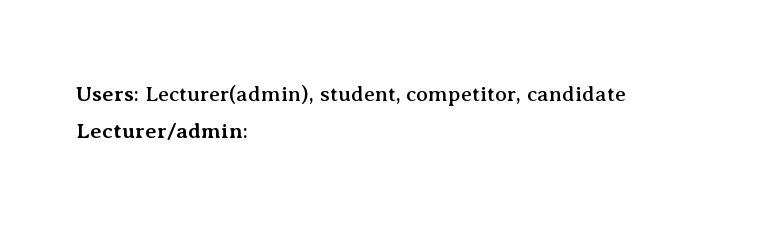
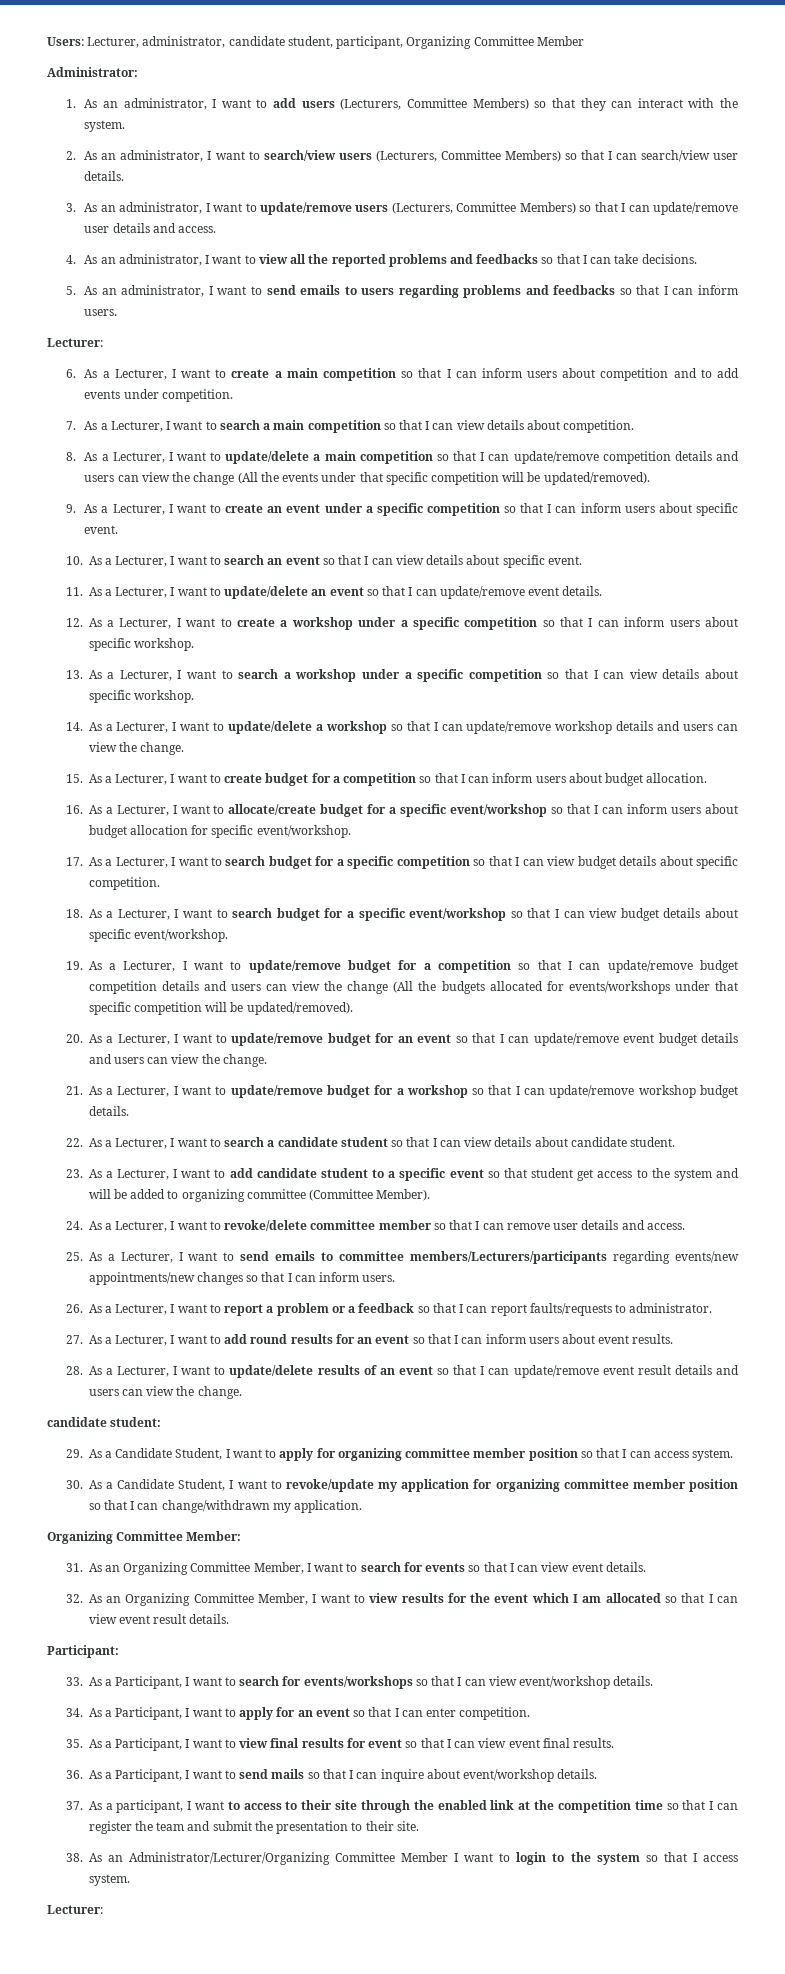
[144,85,627,106] [76,123,248,140] Lecturer(admin), student, competitor, candidate // Lecturer/admin: -> [87,36,584,49] [47,67,138,77] [65,98,738,111] [84,120,126,132] [65,150,738,162] [84,171,125,181] [65,202,739,215] [84,223,217,233] [65,254,697,267] [65,285,738,298] [84,309,118,316] [47,338,103,347] [65,368,739,381] [84,389,233,402] [65,420,635,433] [65,451,739,464] [84,472,650,485] [65,503,738,516] [84,525,119,534] [65,555,582,568] [65,586,603,599] [65,617,738,630] [88,638,194,651] [65,669,738,682] [88,690,194,703] [65,721,738,734] [88,742,185,755] [65,773,708,786] [65,804,739,817] [88,825,351,838] [65,856,738,869] [88,877,160,890] [65,908,738,921] [88,929,228,942] [65,960,738,973] [88,981,738,994] [88,1002,353,1015] [65,1033,739,1046] [88,1054,267,1067] [65,1085,738,1098] [88,1106,129,1116] [65,1137,675,1149] [65,1168,740,1181] [88,1189,431,1202] [65,1220,685,1232] [65,1251,739,1264] [88,1272,396,1285] [65,1303,713,1316] [65,1334,674,1346] [65,1365,739,1378] [88,1386,242,1399] [47,1417,162,1427] [65,1448,733,1461] [65,1479,738,1492] [88,1500,363,1513] [47,1531,242,1544] [65,1562,646,1575] [65,1593,738,1606] [88,1614,230,1624] [47,1645,119,1658] [65,1676,654,1689] [65,1707,531,1720] [65,1738,614,1751] [65,1769,598,1782] [65,1800,739,1813] [88,1821,419,1834] [65,1852,738,1865] [88,1874,130,1886] [47,1905,103,1914] Lecturer, administrator, candidate student, participant, Organizing Committee Member // Administrator: // 1. As an administrator, I want to add users (Lecturers, Committee Members) so that they can interact with the system. // 2. As an administrator, I want to search/view users (Lecturers, Committee Members) so that I can search/view user details. // 3. As an administrator, I want to update/remove users (Lecturers, Committee Members) so that I can update/remove user details and access. // 4. As an administrator, I want to view all the reported problems and feedbacks so that I can take decisions. // 5. As an administrator, I want to send emails to users regarding problems and feedbacks so that I can inform users. // Lecturer: // 6. As a Lecturer, I want to create a main competition so that I can inform users about competition and to add events under competition. // 7. As a Lecturer, I want to search a main competition so that I can view details about competition. // 8. As a Lecturer, I want to update/delete a main competition so that I can update/remove competition details and users can view the change (All the events under that specific competition will be updated/removed). // 9. As a Lecturer, I want to create an event under a specific competition so that I can inform users about specific event. // 10. As a Lecturer, I want to search an event so that I can view details about specific event. // 11. As a Lecturer, I want to update/delete an event so that I can update/remove event details. // 12. As a Lecturer, I want to create a workshop under a specific competition so that I can inform users about specific workshop. // 13. As a Lecturer, I want to search a workshop under a specific competition so that I can view details about specific workshop. // 14. As a Lecturer, I want to update/delete a workshop so that I can update/remove workshop details and users can view the change. // 15. As a Lecturer, I want to create budget for a competition so that I can inform users about budget allocation. // 16. As a Lecturer, I want to allocate/create budget for a specific event/workshop so that I can inform users about budget allocation for specific event/workshop. // 17. As a Lecturer, I want to search budget for a specific competition so that I can view budget details about specific competition. // 18. As a Lecturer, I want to search budget for a specific event/workshop so that I can view budget details about specific event/workshop. // 19. As a Lecturer, I want to update/remove budget for a competition so that I can update/remove budget competition details and users can view the change (All the budgets allocated for events/workshops under that specific competition will be updated/removed). // 20. As a Lecturer, I want to update/remove budget for an event so that I can update/remove event budget details and users can view the change. // 21. As a Lecturer, I want to update/remove budget for a workshop so that I can update/remove workshop budget details. // 22. As a Lecturer, I want to search a candidate student so that I can view details about candidate student. // 23. As a Lecturer, I want to add candidate student to a specific event so that student get access to the system and will be added to organizing committee (Committee Member). // 24. As a Lecturer, I want to revoke/delete committee member so that I can remove user details and access. // 25. As a Lecturer, I want to send emails to committee members/Lecturers/participants regarding events/new appointments/new changes so that I can inform users. // 26. As a Lecturer, I want to report a problem or a feedback so that I can report faults/requests to administrator. // 27. As a Lecturer, I want to add round results for an event so that I can inform users about event results. // 28. As a Lecturer, I want to update/delete results of an event so that I can update/remove event result details and users can view the change. // candidate student: // 29. As a Candidate Student, I want to apply for organizing committee member position so that I can access system. // 30. As a Candidate Student, I want to revoke/update my application for organizing committee member position so that I can change/withdrawn my application. // Organizing Committee Member: // 31. As an Organizing Committee Member, I want to search for events so that I can view event details. // 32. As an Organizing Committee Member, I want to view results for the event which I am allocated so that I can view event result details. // Participant: // 33. As a Participant, I want to search for events/workshops so that I can view event/workshop details. // 34. As a Participant, I want to apply for an event so that I can enter competition. // 35. As a Participant, I want to view final results for event so that I can view event final results. // 36. As a Participant, I want to send mails so that I can inquire about event/workshop details. // 37. As a participant, I want to access to their site through the enabled link at the competition time so that I can register the team and submit the presentation to their site. // 38. As an Administrator/Lecturer/Organizing Committee Member I want to login to the system so that I access system. // Lecturer:

